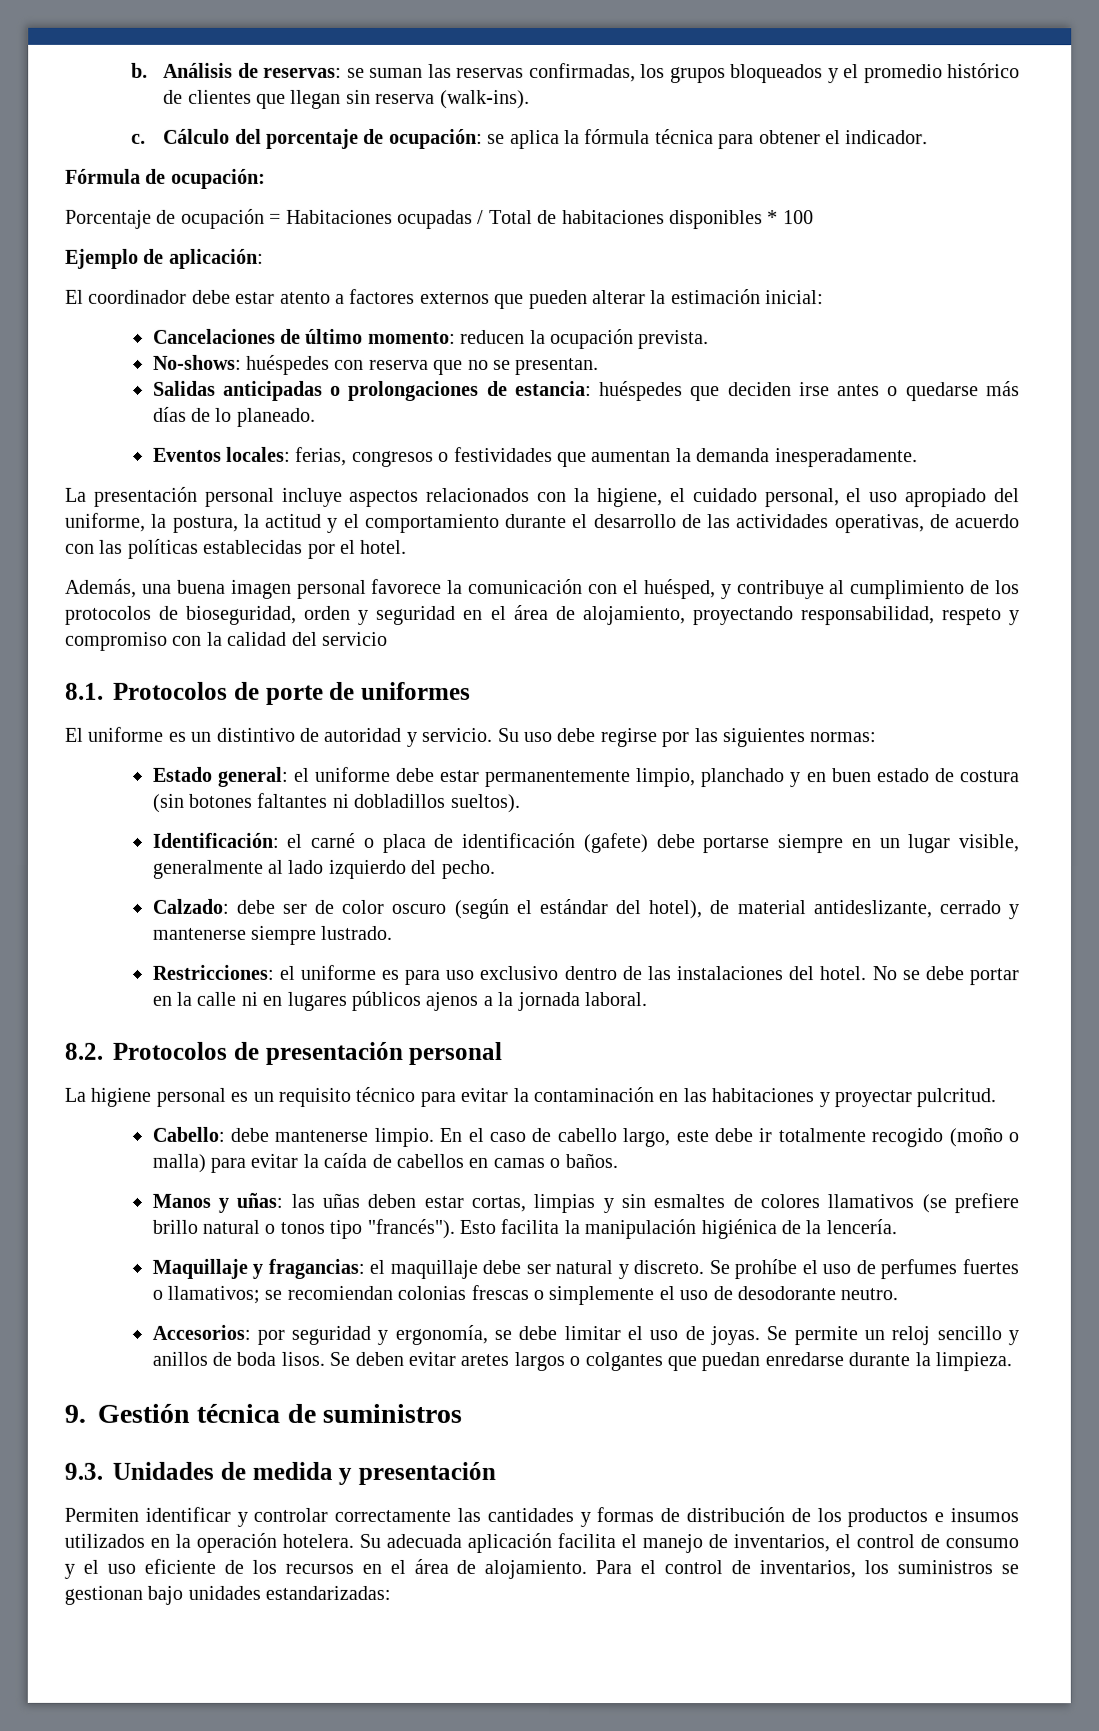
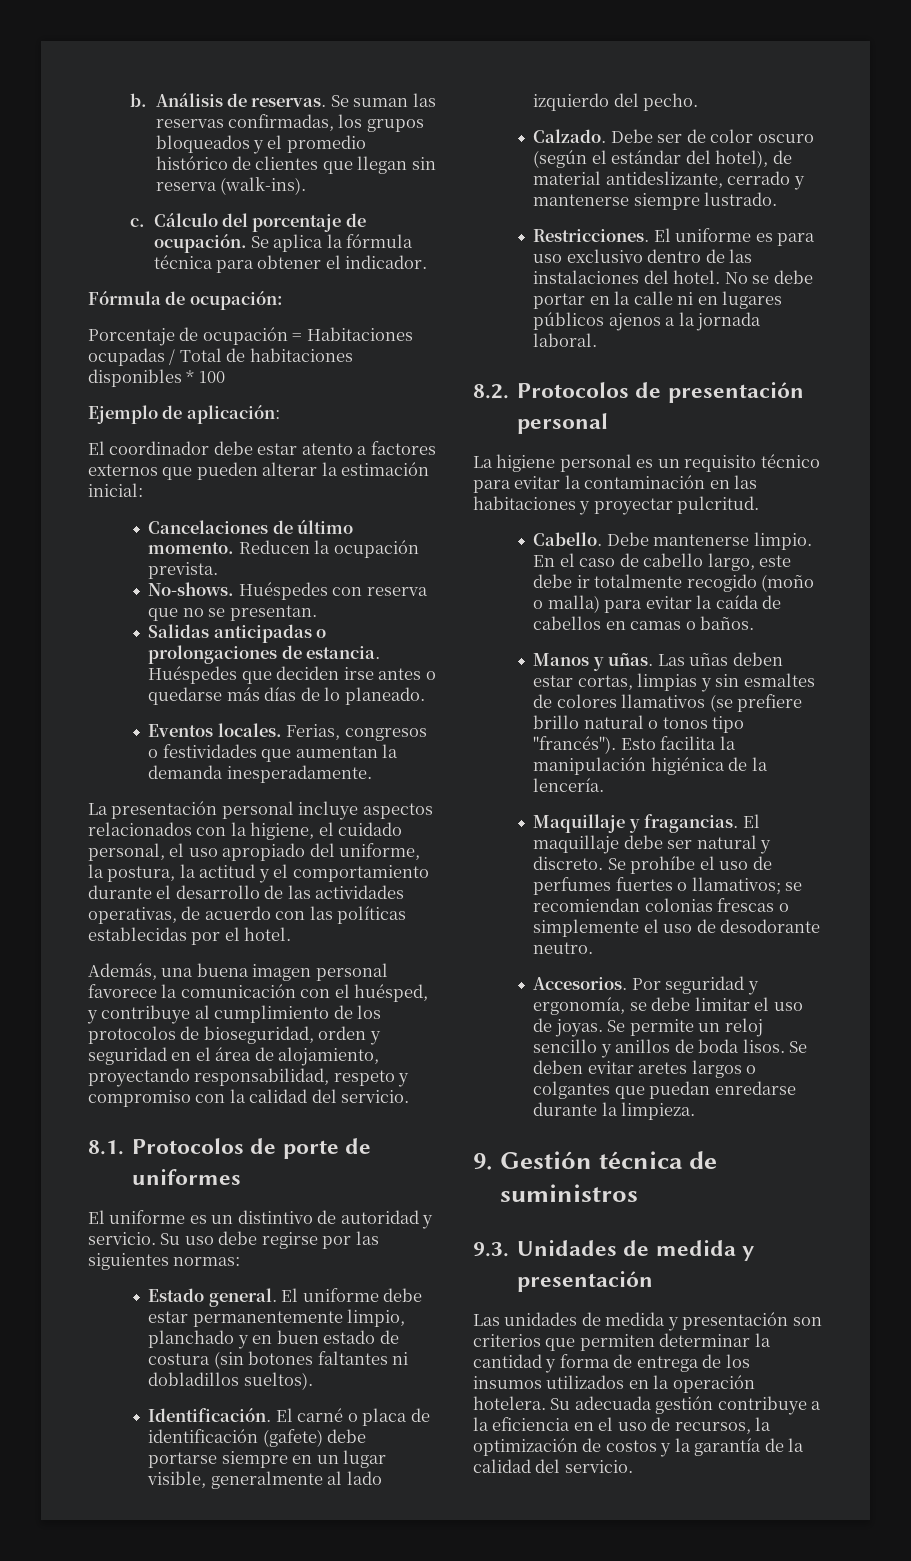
[263,67,365,78] reservas: se -> [251,95,349,107] reservas. Se
[388,128,506,149] ocupación: se -> [153,234,270,253] ocupación. Se
[367,329,526,344] momento: reducen -> [148,540,310,554] momento. Reducen
[152,354,330,375] No-shows: huéspedes -> [148,582,328,600] No-shows. Huéspedes
[514,380,684,402] estancia: huéspedes -> [306,646,381,659] [148,666,238,684] estancia. Huéspedes
[225,446,348,466] locales: ferias, -> [217,723,341,740] locales. Ferias,
[322,631,388,646] servicio -> [341,1090,410,1103] servicio.
[217,766,310,787] general: el -> [208,1288,299,1307] general. El
[152,832,304,848] Identificación: el -> [148,1408,293,1422] Identificación. El
[151,898,275,914] Calzado: debe -> [533,129,653,143] Calzado. Debe
[151,964,295,980] Restricciones: el -> [533,228,671,242] Restricciones. El
[151,1126,269,1142] Cabello: debe -> [533,532,649,546] Cabello. Debe
[236,1192,315,1208] uñas: las -> [608,652,685,666] uñas. Las
[267,1258,386,1279] fragancias: el -> [644,814,760,833] fragancias. El
[151,1324,285,1345] Accesorios: por -> [533,977,661,990] Accesorios. Por
[64,1506,945,1528] Permiten identificar y controlar correctamente las cantidades y formas de distribución de los productos e -> [473,1312,822,1331] [473,1333,771,1351] [473,1354,750,1373] Las unidades de medida y presentación son criterios que permiten determinar la cantidad y forma de entrega de los
[467,1532,1019,1554] [64,1558,1019,1580] [64,1585,392,1605] aplicación facilita el manejo de inventarios, el control de consumo y el uso eficiente de los recursos en el área de alojamiento. Para el control de inventarios, los suministros se gestionan bajo unidades estandarizadas: -> [655,1396,822,1415] [473,1417,772,1434] [473,1438,805,1457] [473,1459,633,1473] gestión contribuye a la eficiencia en el uso de recursos, la optimización de costos y la garantía de la calidad del servicio.

